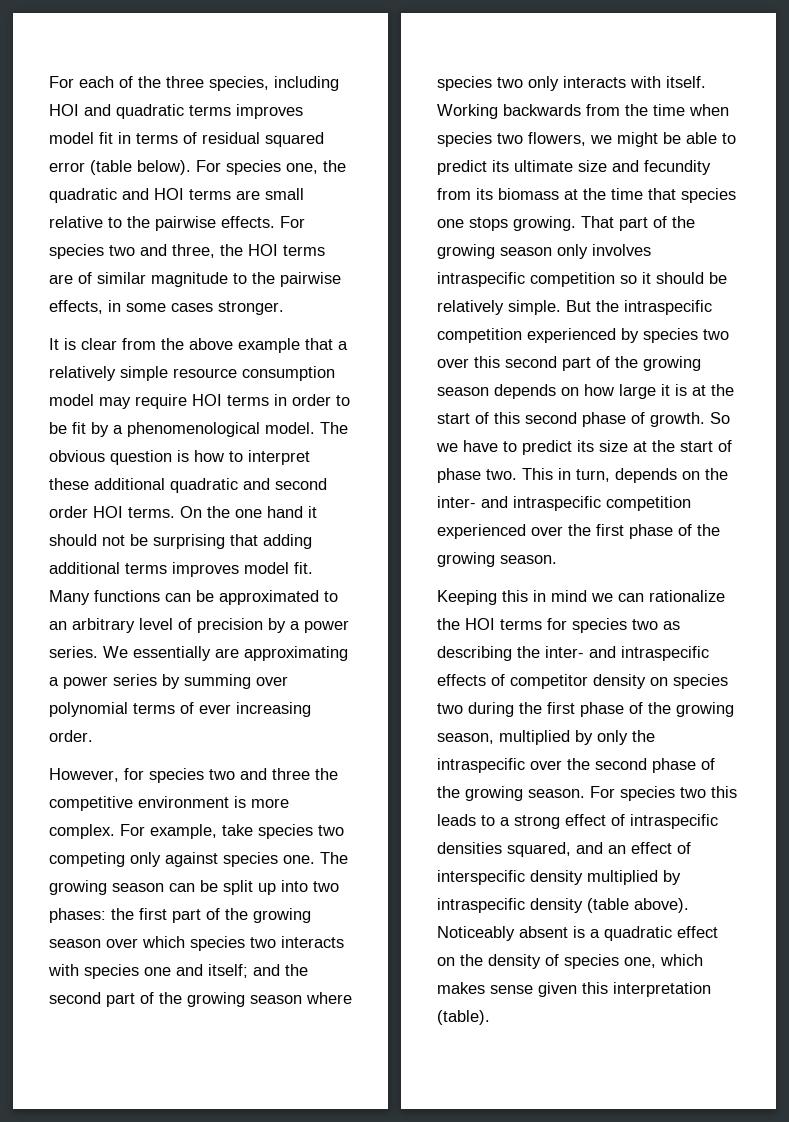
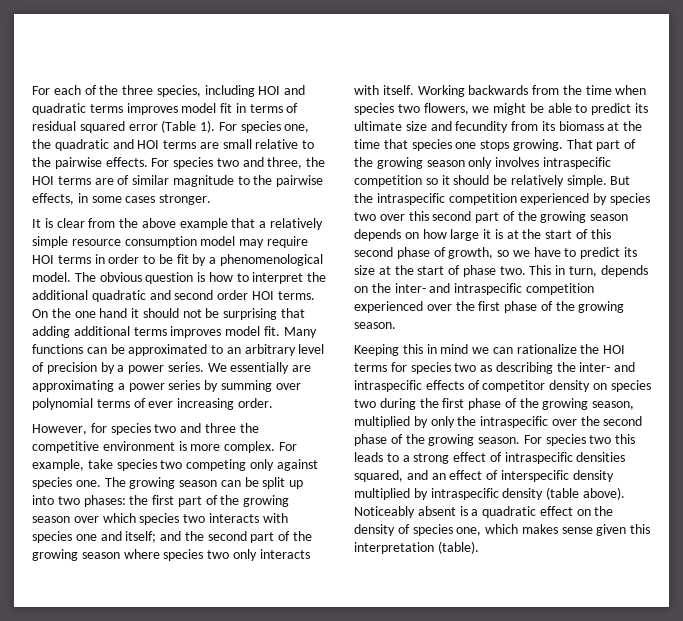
[90,160,191,175] (table below). -> [161,120,216,133] (Table 1).
[49,478,89,490] these -> [307,272,327,282] the
[650,412,730,427] growth. So -> [448,247,510,259] growth, so

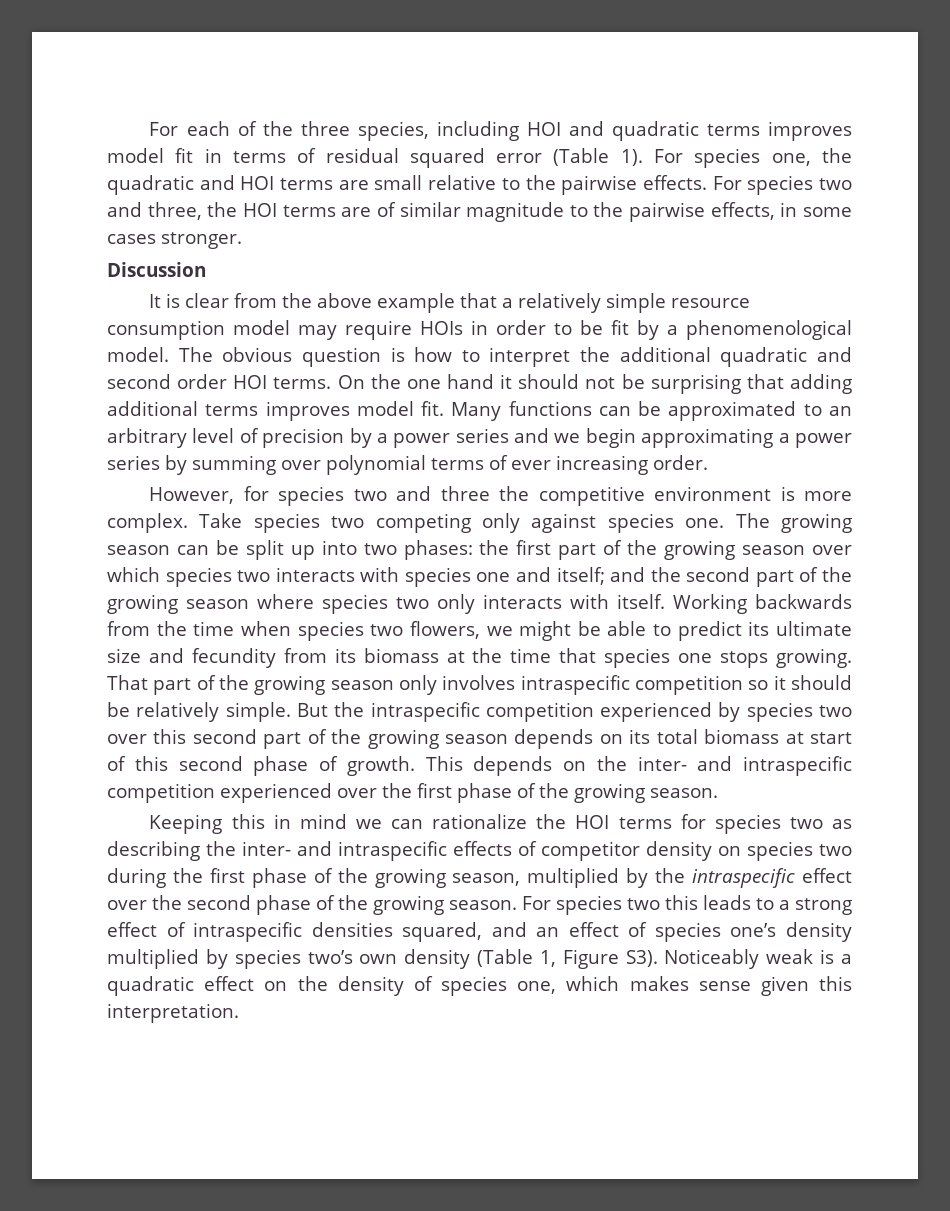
(212, 199) none -> [107,262,206,277] // Discussion
[32,255,91,264] HOI terms -> [420,321,463,335] HOIs
[167,362,312,374] series. We essentially are -> [455,428,636,448] series and we begin
[278,442,297,451] [32,459,113,471] For example, take -> [199,513,243,528] Take
[422,229,542,241] how large it is at the -> [629,729,804,744] its total biomass at
[448,247,638,259] [354,265,598,277] growth, so we have to predict its size at the start of phase two. This in turn, -> [346,756,463,776] growth. This
[430,416,549,428] only the intraspecific -> [655,868,852,888] the intraspecific effect
[500,470,569,482] interspecific -> [654,922,777,942] species one’s
[430,487,625,500] [354,506,456,518] intraspecific density (table above). Noticeably absent -> [234,949,814,969] species two’s own density (Table 1, Figure S3). Noticeably weak
[354,541,479,554] interpretation (table). -> [107,1003,239,1023] interpretation.

